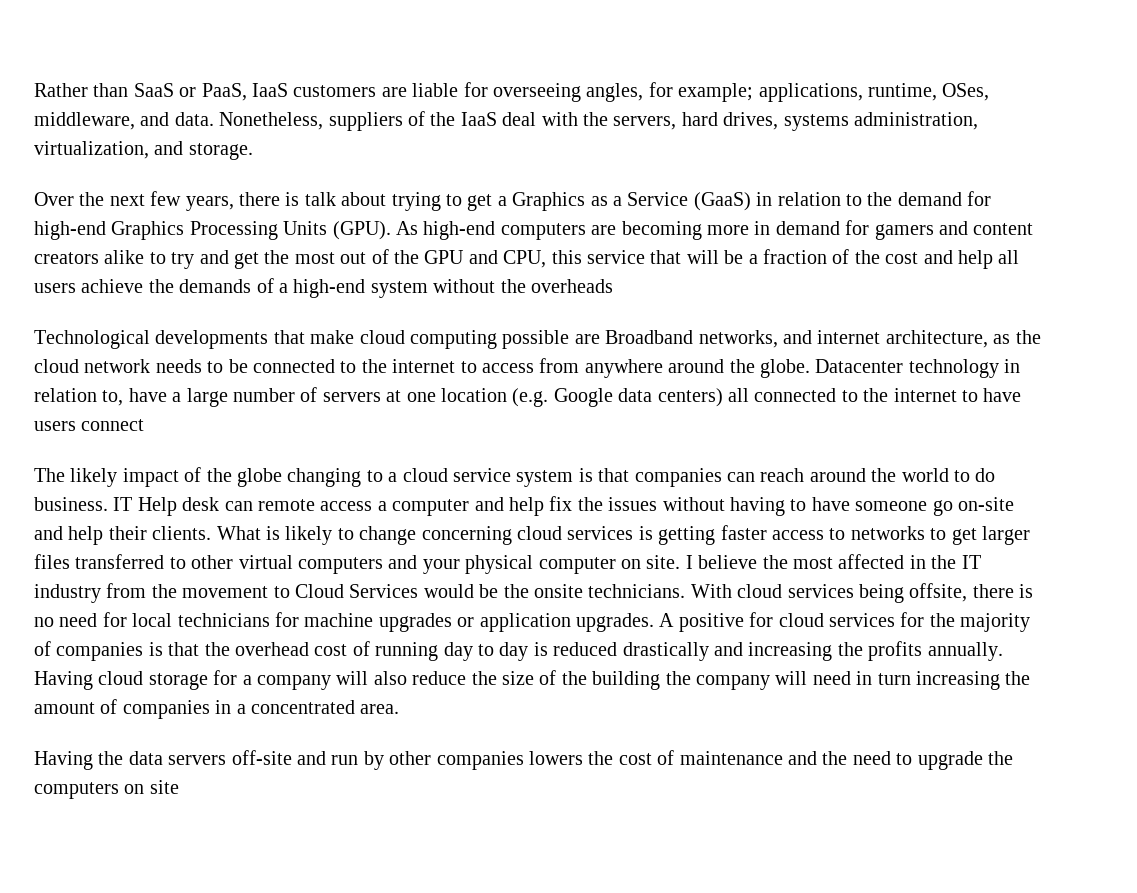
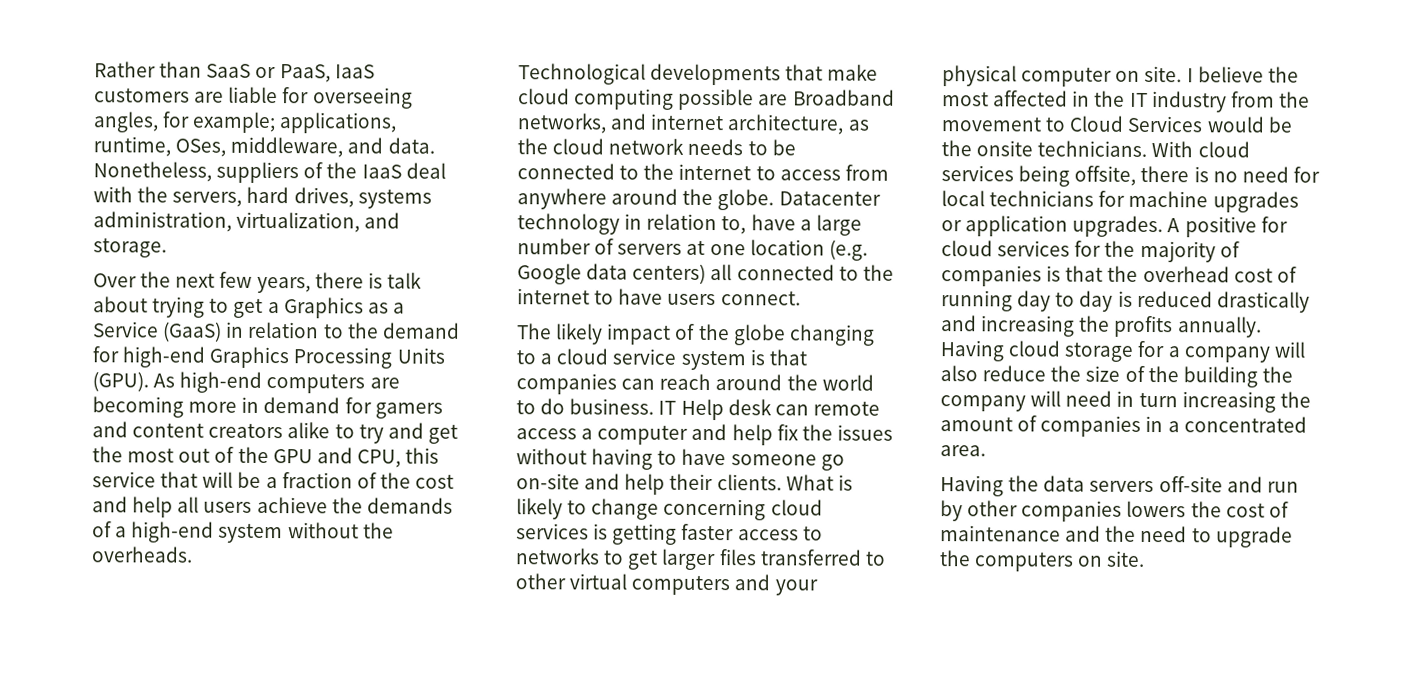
[531,279,613,293] overheads -> [91,546,193,563] overheads.
[81,419,145,431] connect -> [720,291,801,306] connect.
[149,780,179,794] site -> [1106,550,1146,567] site.

